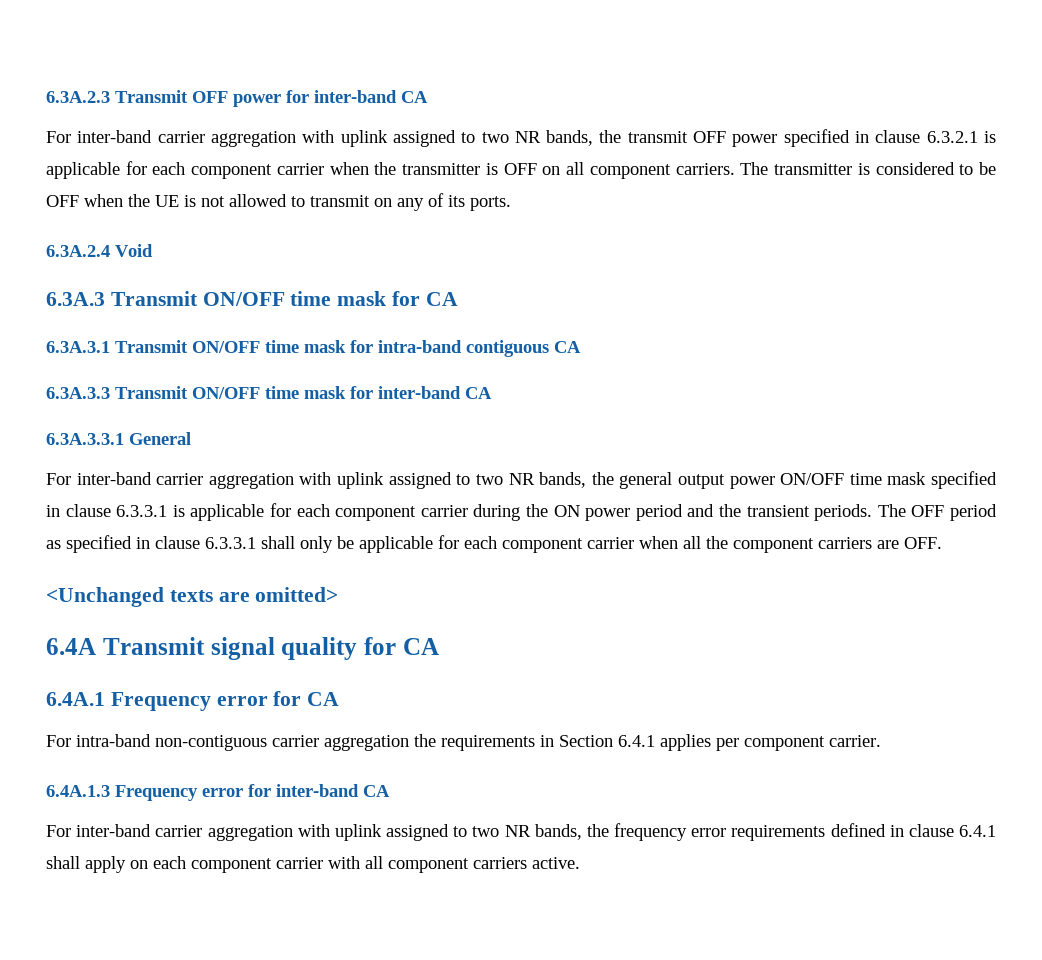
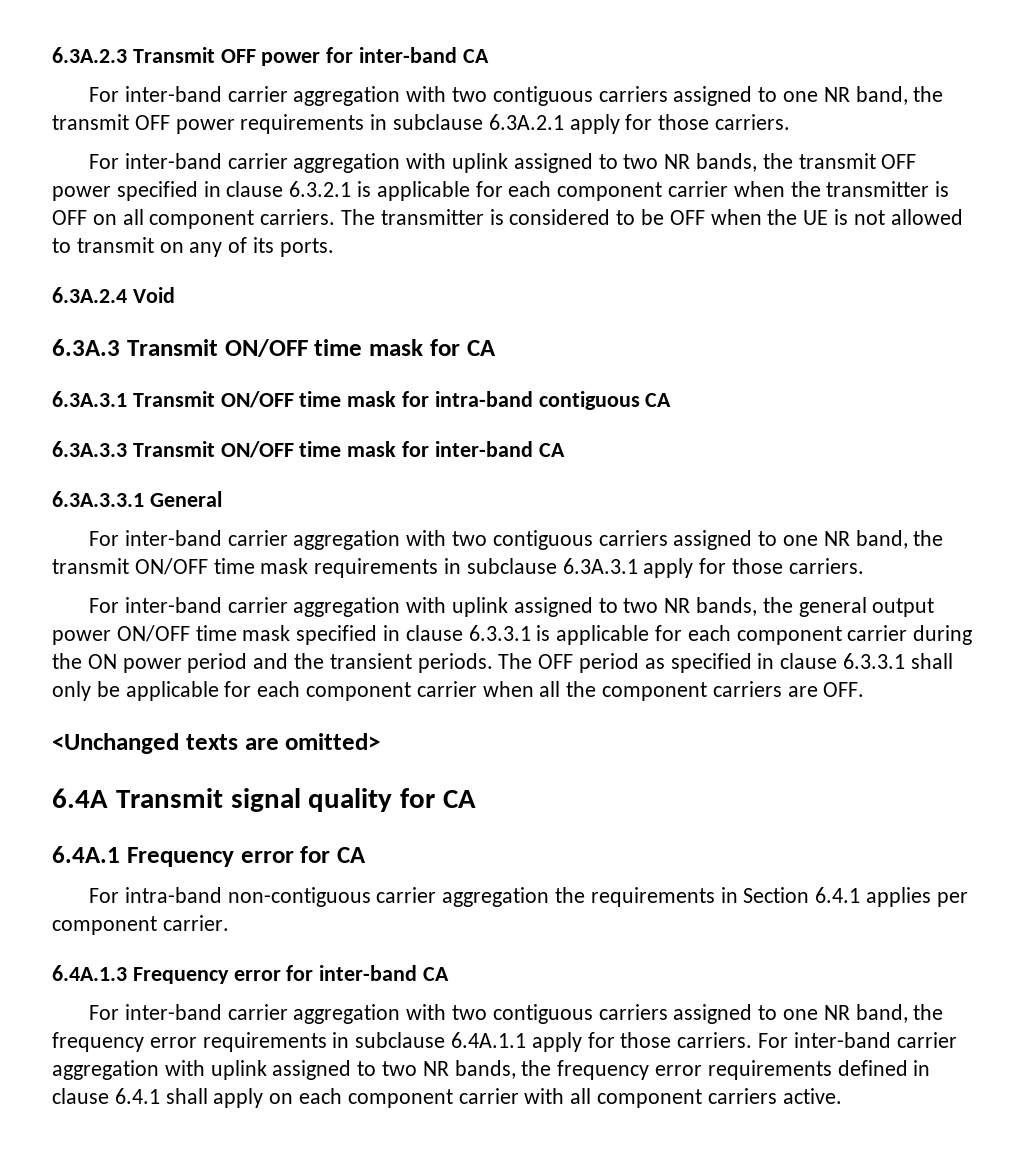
(428, 97) none -> [88,86,944,106] [52,114,791,134] // For inter-band carrier aggregation with two contiguous carriers assigned to one NR band, the transmit OFF power requirements in subclause 6.3A.2.1 apply for those carriers.
(191, 438) none -> [88,530,944,550] [52,558,864,578] // For inter-band carrier aggregation with two contiguous carriers assigned to one NR band, the transmit ON/OFF time mask requirements in subclause 6.3A.3.1 apply for those carriers.
(330, 830) none -> [451,1004,944,1024] [52,1032,957,1052] [52,1060,205,1080] two contiguous carriers assigned to one NR band, the frequency error requirements in subclause 6.4A.1.1 apply for those carriers. For inter-band carrier aggregation with

